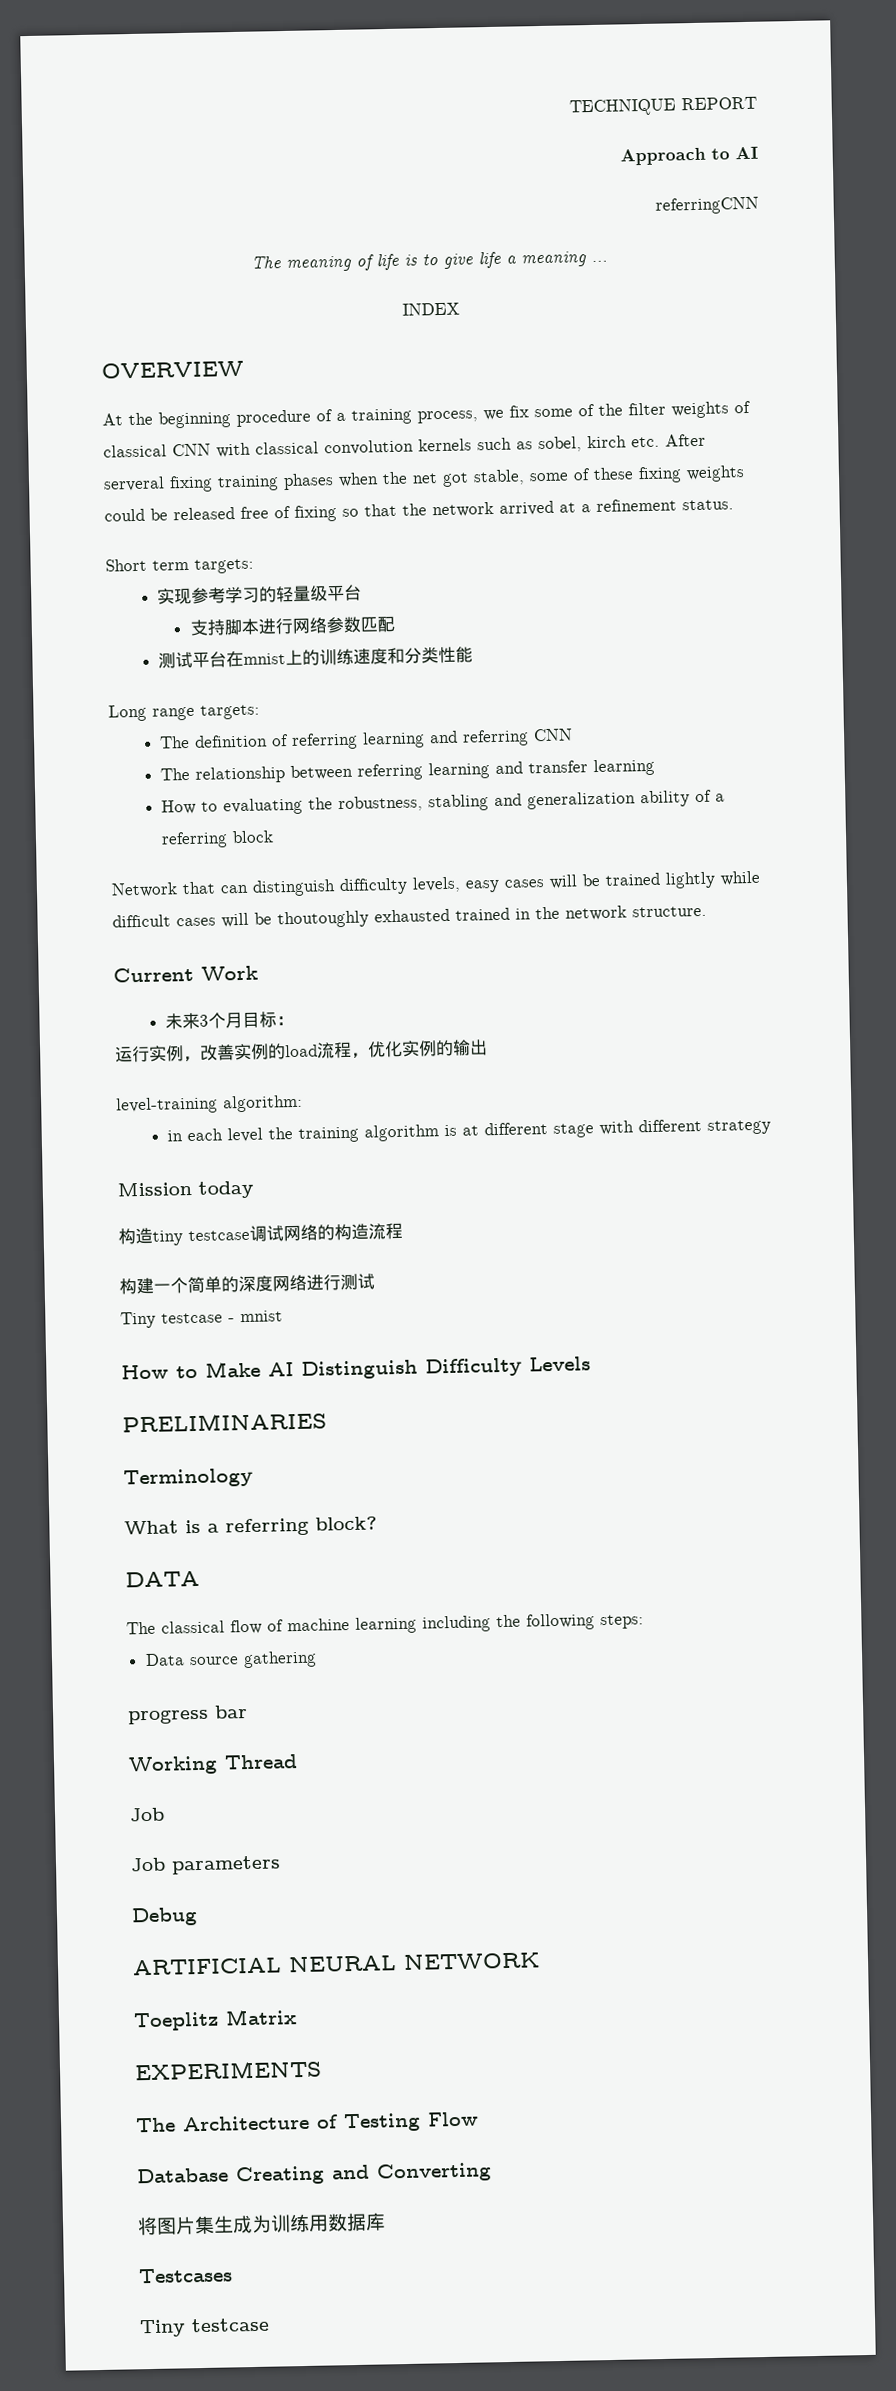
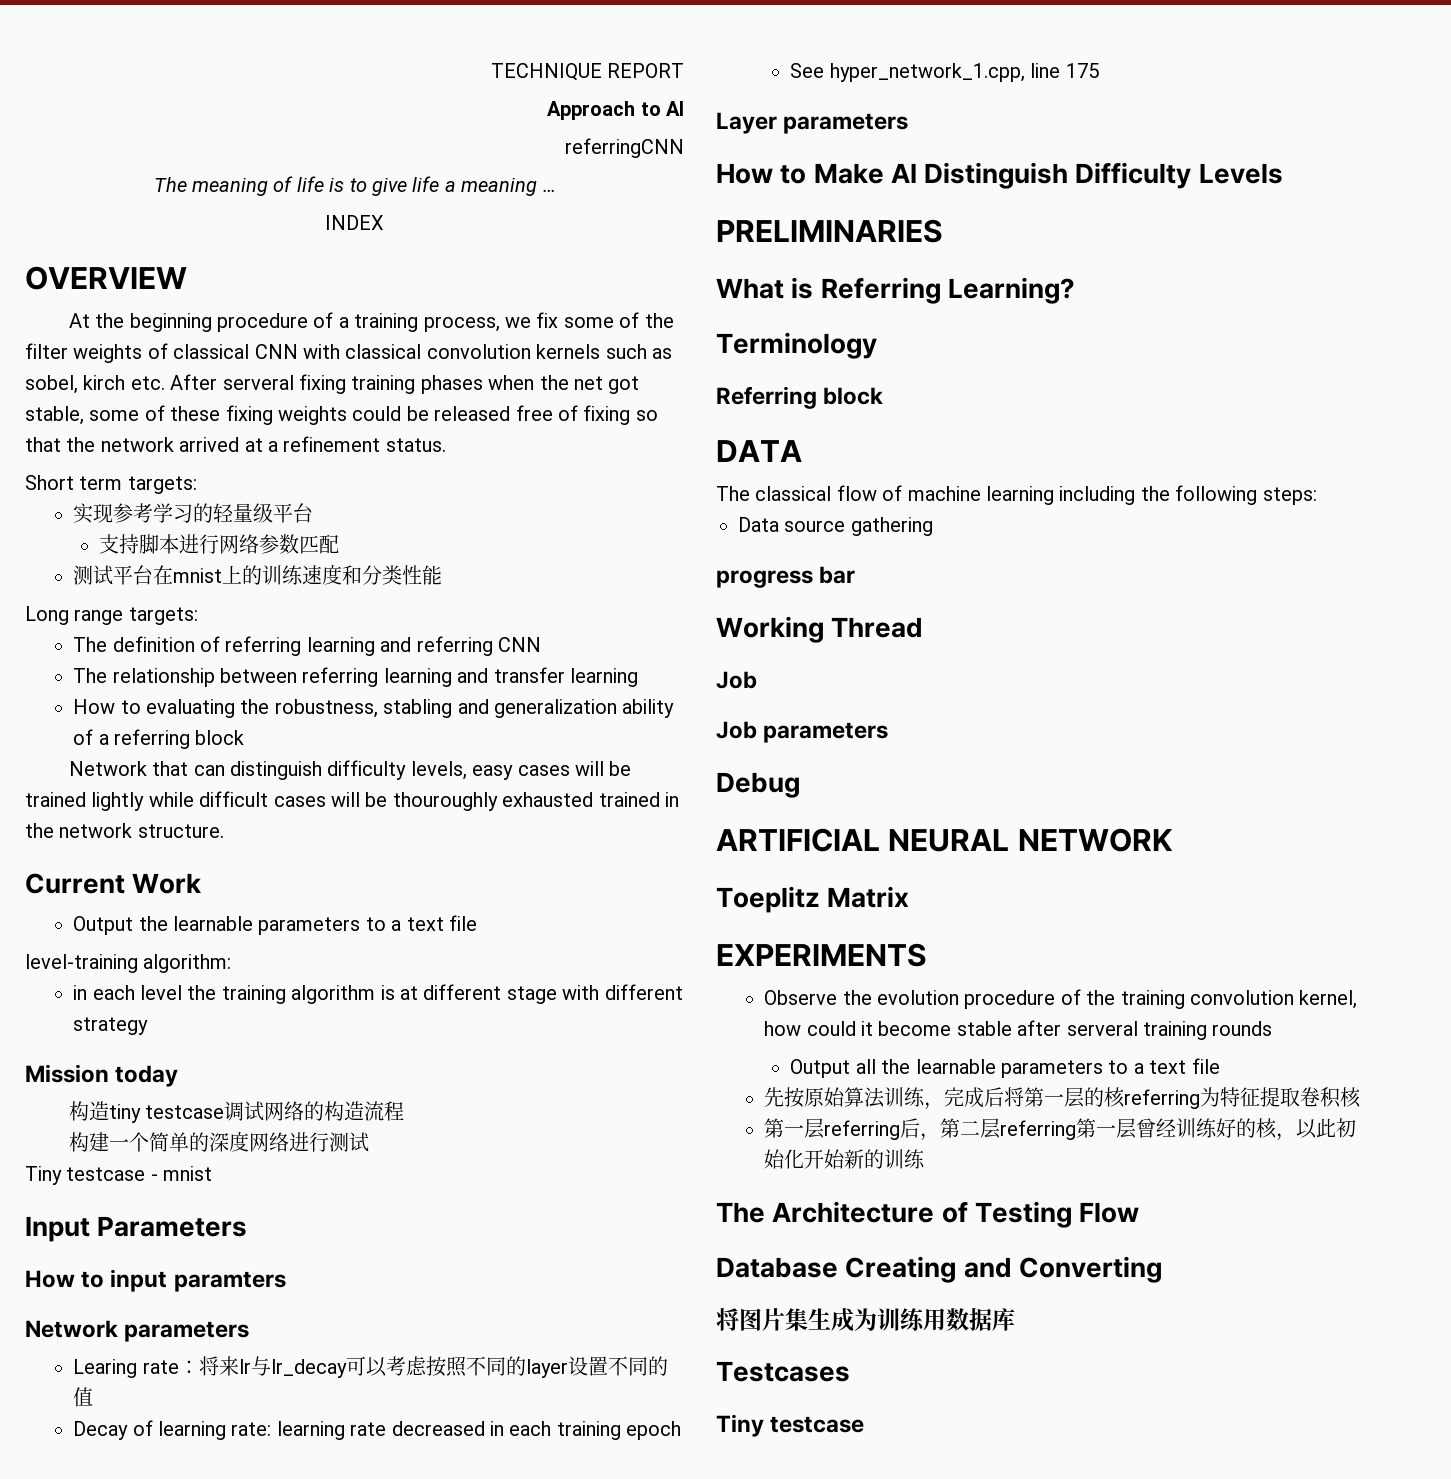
[277,910,369,929] thoutoughly -> [392,792,498,811] thouroughly
[165,1011,295,1030] [115,1039,488,1063] 未来3个月目标： // 运行实例，改善实例的load流程，优化实例的输出 -> [73,915,478,935] Output the learnable parameters to a text file
(283, 1316) none -> [25,1216,248,1242] [25,1269,286,1292] [25,1320,250,1342] [73,1356,668,1378] [73,1387,94,1407] [73,1420,682,1440] [790,63,1099,82] [716,112,909,134] // Input Parameters // How to input paramters // Network parameters // Learing rate：将来lr与lr_decay可以考虑按照不同的layer设置不同的值 // Decay of learning rate: learning rate decreased in each training epoch // See hyper_network_1.cpp, line 175 // Layer parameters
[123,1467,253,1489] [124,1516,377,1537] Terminology // What is a referring block? -> [716,277,1075,304] [716,332,877,359] [716,386,884,409] What is Referring Learning? // Terminology // Referring block
(322, 2070) none -> [764,989,1358,1009] [764,1020,1273,1040] [790,1058,1220,1078] [764,1087,1362,1110] [764,1118,1357,1141] [764,1149,926,1169] // Observe the evolution procedure of the training convolution kernel, how could it become stable after serveral training rounds // Output all the learnable parameters to a text file // 先按原始算法训练，完成后将第一层的核referring为特征提取卷积核 // 第一层referring后，第二层referring第一层曾经训练好的核，以此初始化开始新的训练

